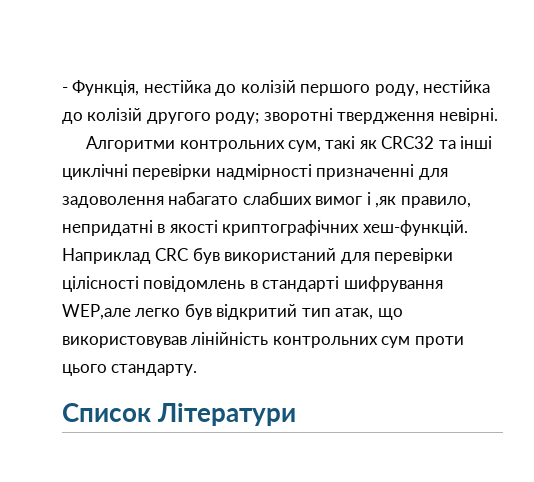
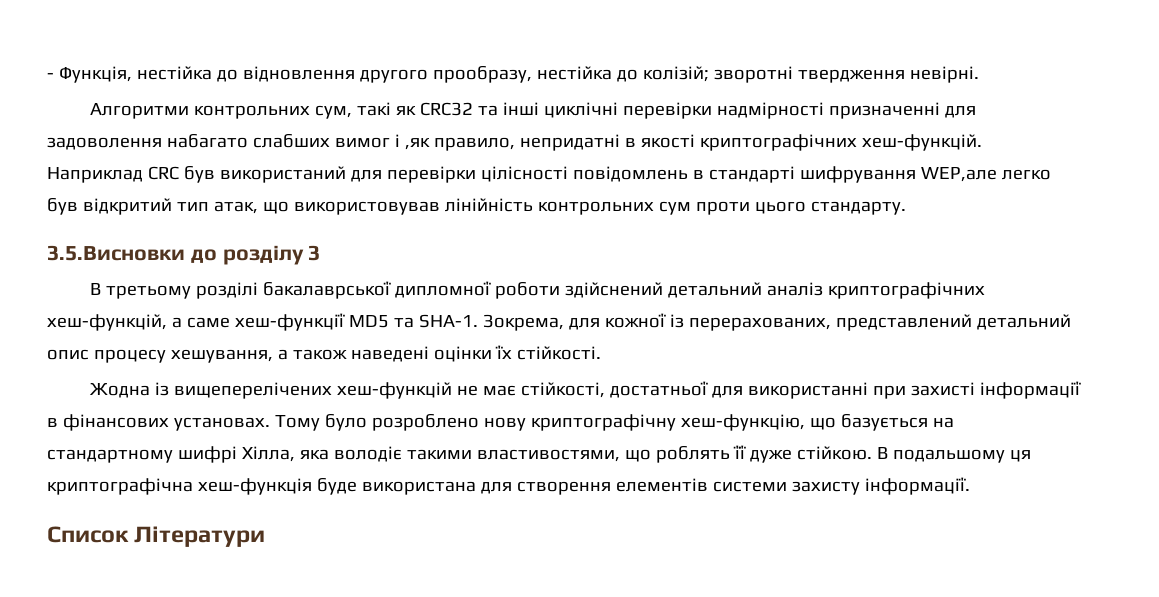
[240,80,491,96] [62,108,260,124] колізій першого роду, нестійка до колізій другого роду; -> [242,66,709,83] відновлення другого прообразу, нестійка до колізій;
(198, 370) none -> [47,245,321,265] [90,281,985,299] [47,313,1071,331] [47,345,601,363] [89,381,1081,399] [47,414,954,431] [47,445,1031,463] [47,477,970,495] // 3.5.Висновки до розділу 3 // В третьому розділі бакалаврської дипломної роботи здійснений детальний аналіз криптографічних хеш-функцій, а саме хеш-функції MD5 та SHA-1. Зокрема, для кожної із перерахованих, представлений детальний опис процесу хешування, а також наведені оцінки їх стійкості. // Жодна із вищеперелічених хеш-функцій не має стійкості, достатньої для використанні при захисті інформації в фінансових установах. Тому було розроблено нову криптографічну хеш-функцію, що базується на стандартному шифрі Хілла, яка володіє такими властивостями, що роблять її дуже стійкою. В подальшому ця криптографічна хеш-функція буде використана для створення елементів системи захисту інформації.

